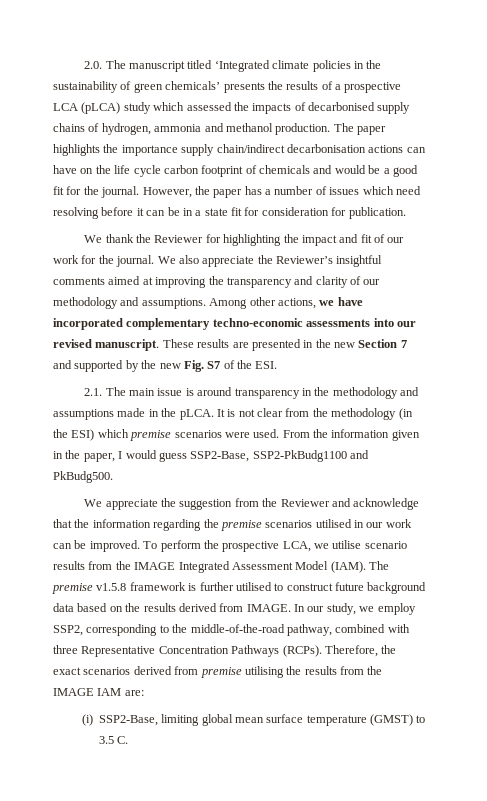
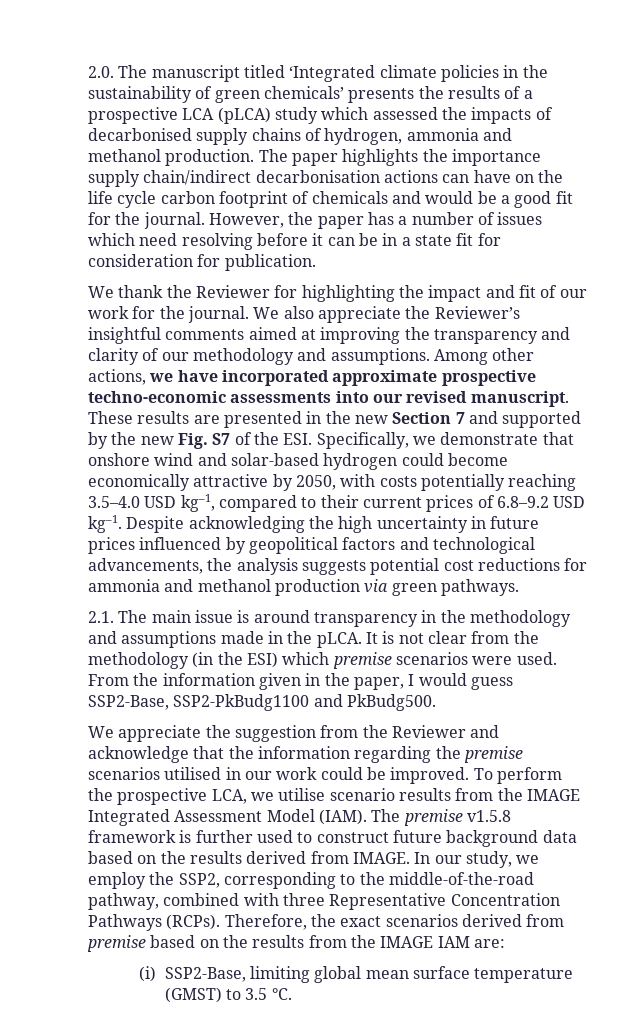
[126,318,211,330] complementary -> [332,370,536,386] approximate prospective
(278, 365) none -> [316,432,574,449] [88,453,508,470] [88,474,577,491] [88,494,586,512] [88,515,540,533] [88,537,535,554] [88,558,588,575] [88,579,519,596] Specifically, we demonstrate that onshore wind and solar-based hydrogen could become economically attractive by 2050, with costs potentially reaching 3.5–4.0 USD kg–1, compared to their current prices of 6.8–9.2 USD kg–1. Despite acknowledging the high uncertainty in future prices influenced by geopolitical factors and technological advancements, the analysis suggests potential cost reductions for ammonia and methanol production via green pathways.
[53,543,72,549] can -> [320,767,363,780] could
[235,582,272,591] utilised -> [256,830,293,843] used
(416, 609) none -> [149,872,175,885] the
[244,666,284,678] utilising -> [150,935,219,948] based on
[117,736,129,744] C. -> [271,988,292,1000] °C.

